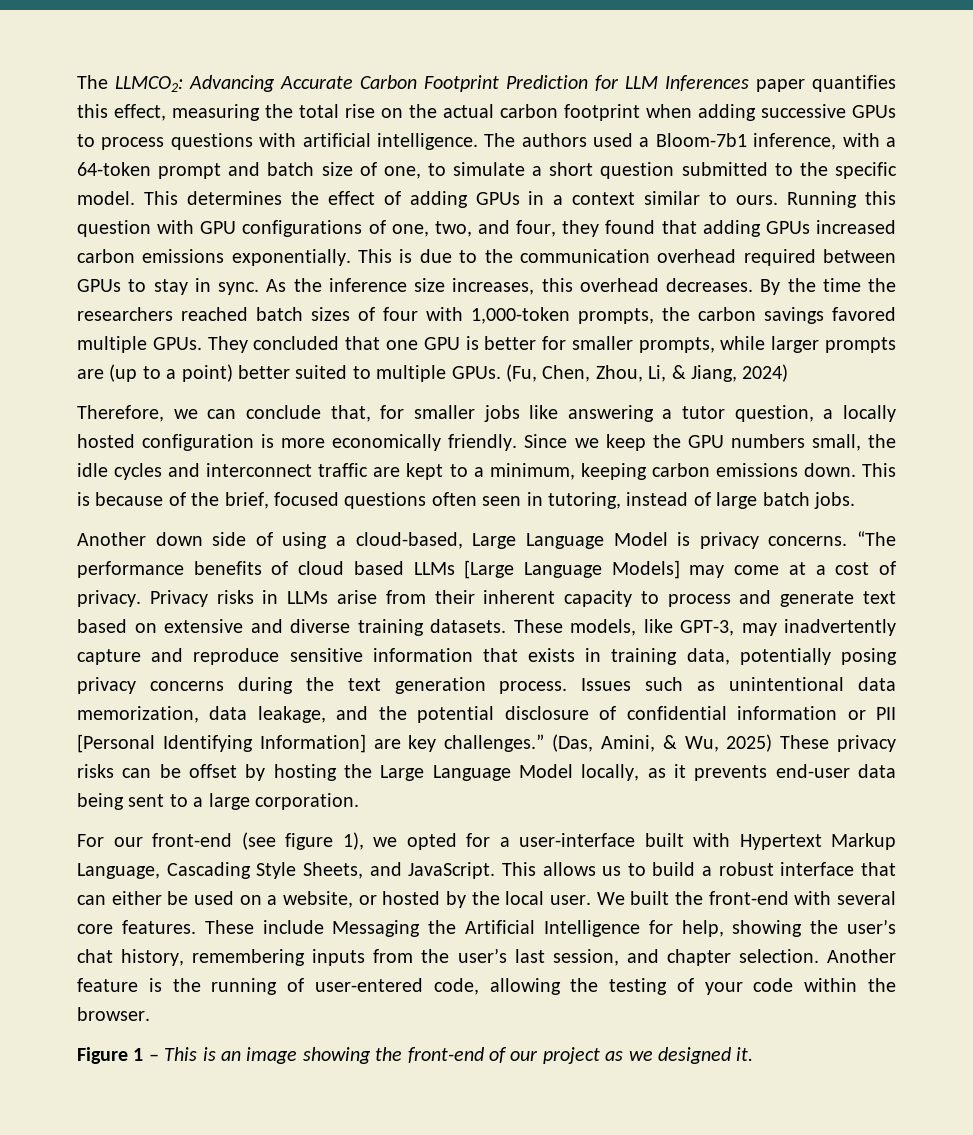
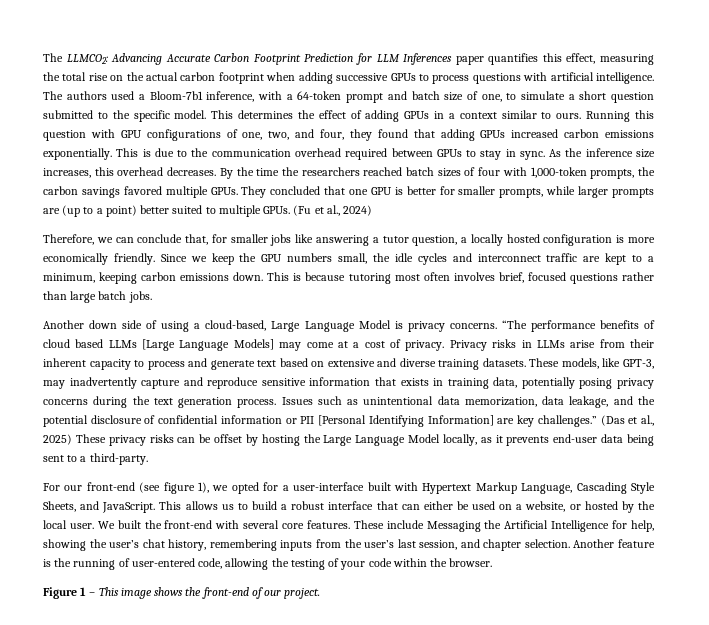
[505,364,737,382] (Fu, Chen, Zhou, Li, & Jiang, -> [293,205,340,216] (Fu et al.,
[168,492,711,509] of the brief, focused questions often seen in tutoring, instead of -> [348,272,654,284] [43,291,67,300] tutoring most often involves brief, focused questions rather than
[552,734,719,752] (Das, Amini, & Wu, -> [600,415,655,426] (Das et al.,
[208,793,359,810] large corporation. -> [89,453,148,465] third-party.
[202,1047,754,1064] is an image showing the front-end of our project as we designed it. -> [120,587,321,599] image shows the front-end of our project.

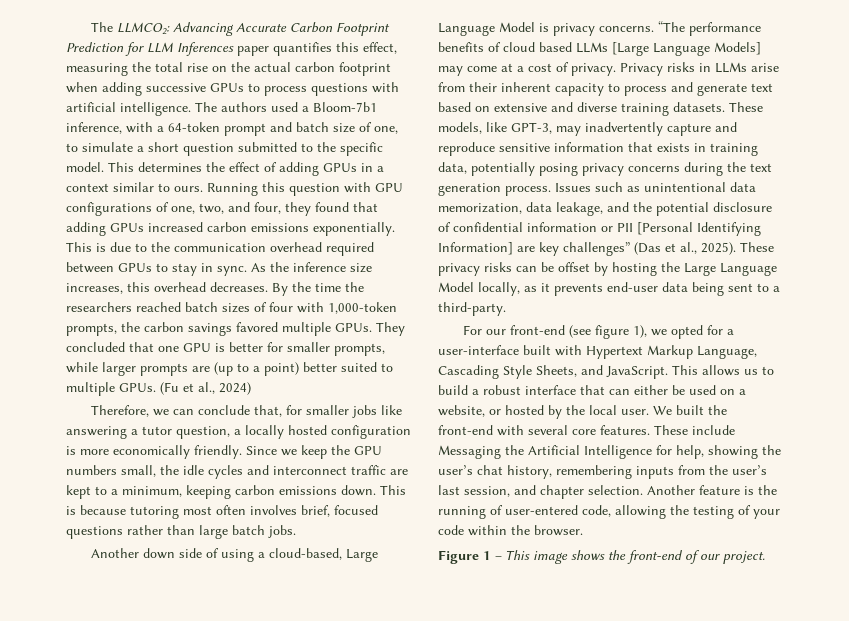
[537,415,597,427] challenges.” -> [563,242,630,256] challenges”
[43,434,72,445] 2025) -> [701,242,736,255] 2025).

